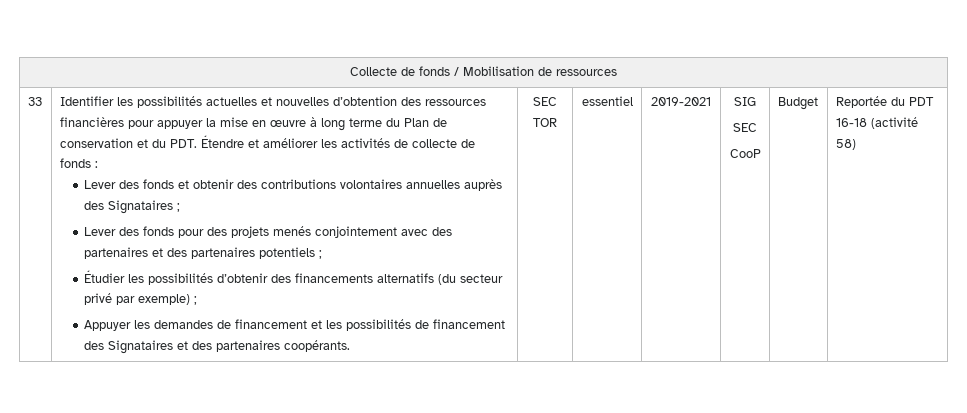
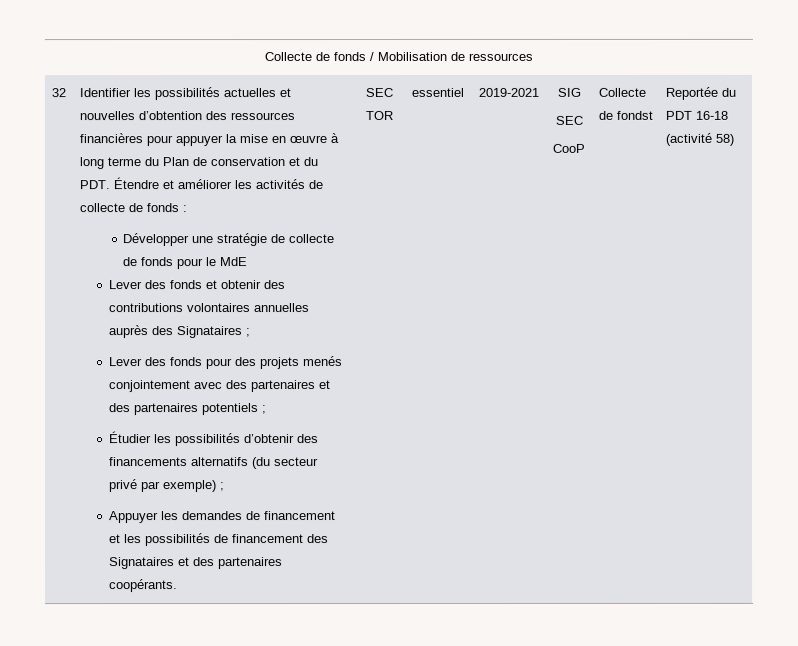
[27,97,42,106] 33 -> [50,88,66,98] 32
(98, 164) none -> [122,233,335,247] [122,257,248,270] // Développer une stratégie de collecte de fonds pour le MdE
[777,97,818,110] Budget -> [597,87,646,97] [597,110,653,120] Collecte de fondst

